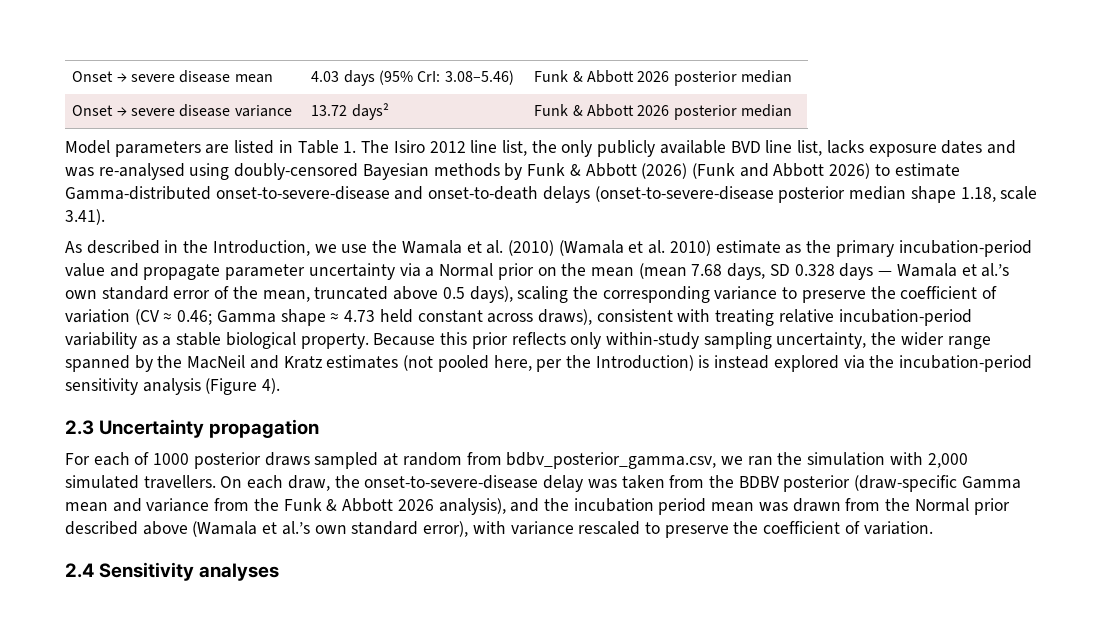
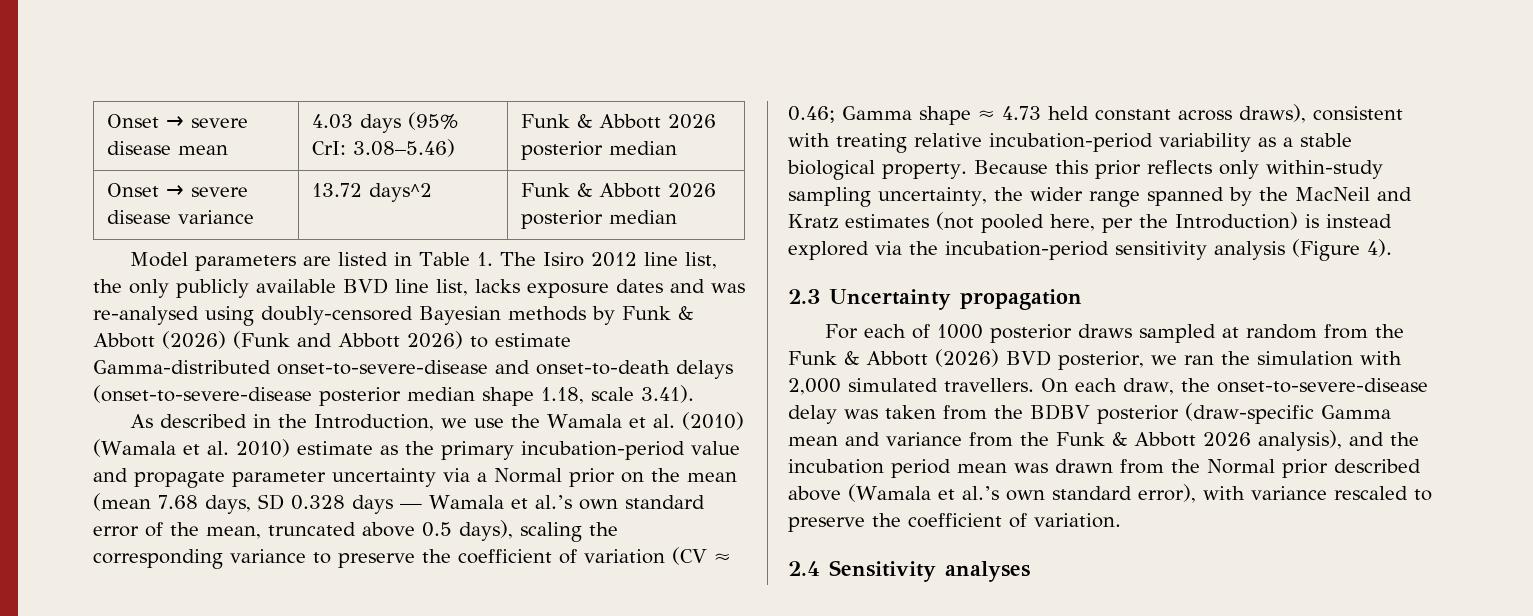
[351,103,389,120] days² -> [368,183,432,202] days^2
[506,452,717,469] bdbv_posterior_gamma.csv, -> [1375,324,1405,338] [788,349,1144,370] the Funk & Abbott (2026) BVD posterior,

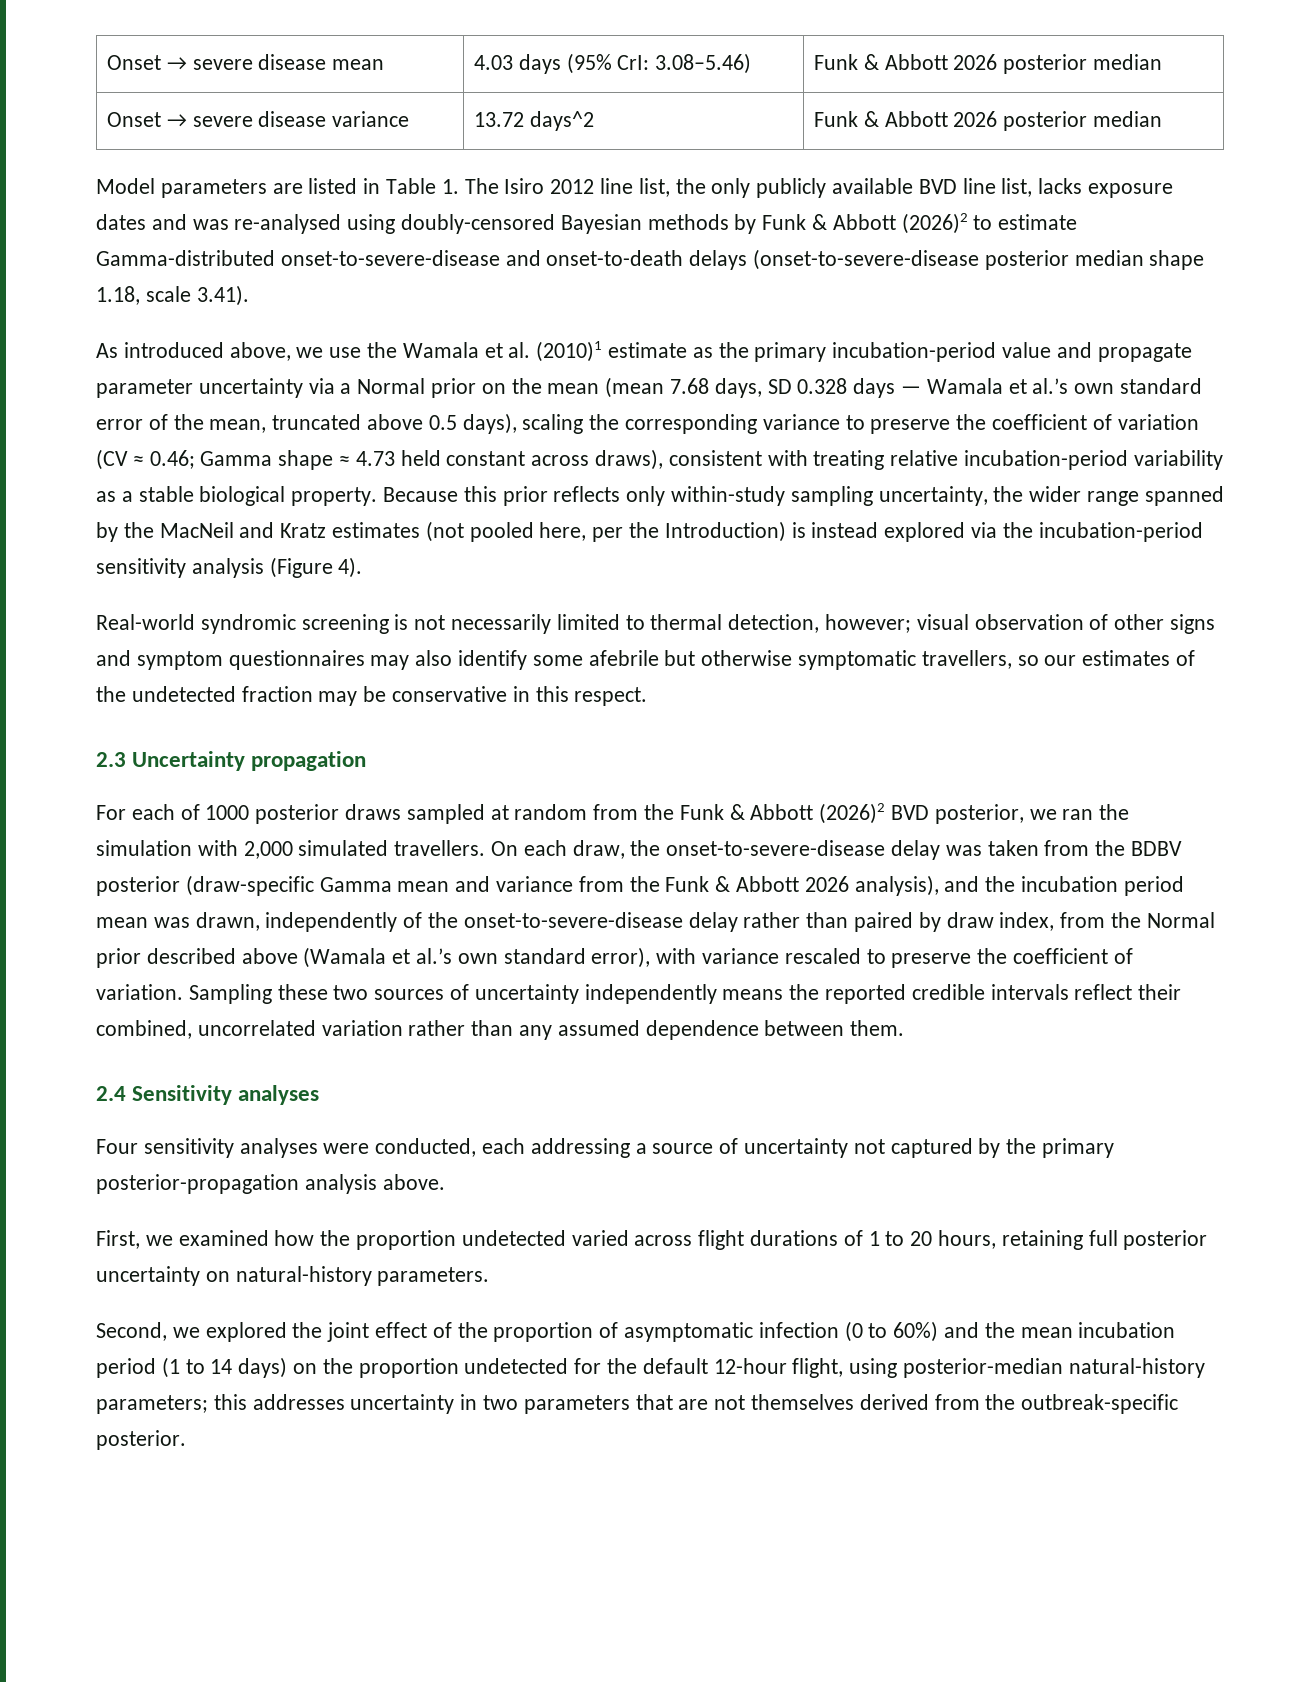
[162,331,463,349] (2026) (Funk and Abbott 2026) -> [901,213,968,234] (2026)2
[160,414,435,431] described in the Introduction, -> [123,342,291,361] introduced above,
[682,412,745,430] [93,439,290,457] (2010) (Wamala et al. 2010) -> [536,341,603,362] (2010)1
(1392, 248) none -> [96,614,1216,634] [96,650,1196,670] [96,686,648,706] // Real-world syndromic screening is not necessarily limited to thermal detection, however; visual observation of other signs and symptom questionnaires may also identify some afebrile but otherwise symptomatic travellers, so our estimates of the undetected fraction may be conservative in this respect.
[935,349,999,367] (2026) -> [819,803,886,824] (2026)2
[1055,459,1113,473] drawn -> [195,912,1055,932] drawn, independently of the onset-to-severe-disease delay rather than paired by draw index,
[788,560,1030,582] // 2.4 Sensitivity analyses -> [188,984,1182,1004] [96,1020,905,1040] [96,1085,320,1105] [96,1138,1115,1158] [96,1174,445,1194] [96,1230,1208,1250] [96,1266,490,1286] [96,1321,1176,1342] [96,1357,1205,1378] [96,1394,1179,1414] [96,1430,186,1450] Sampling these two sources of uncertainty independently means the reported credible intervals reflect their combined, uncorrelated variation rather than any assumed dependence between them. // 2.4 Sensitivity analyses // Four sensitivity analyses were conducted, each addressing a source of uncertainty not captured by the primary posterior-propagation analysis above. // First, we examined how the proportion undetected varied across flight durations of 1 to 20 hours, retaining full posterior uncertainty on natural-history parameters. // Second, we explored the joint effect of the proportion of asymptomatic infection (0 to 60%) and the mean incubation period (1 to 14 days) on the proportion undetected for the default 12-hour flight, using posterior-median natural-history parameters; this addresses uncertainty in two parameters that are not themselves derived from the outbreak-specific posterior.

